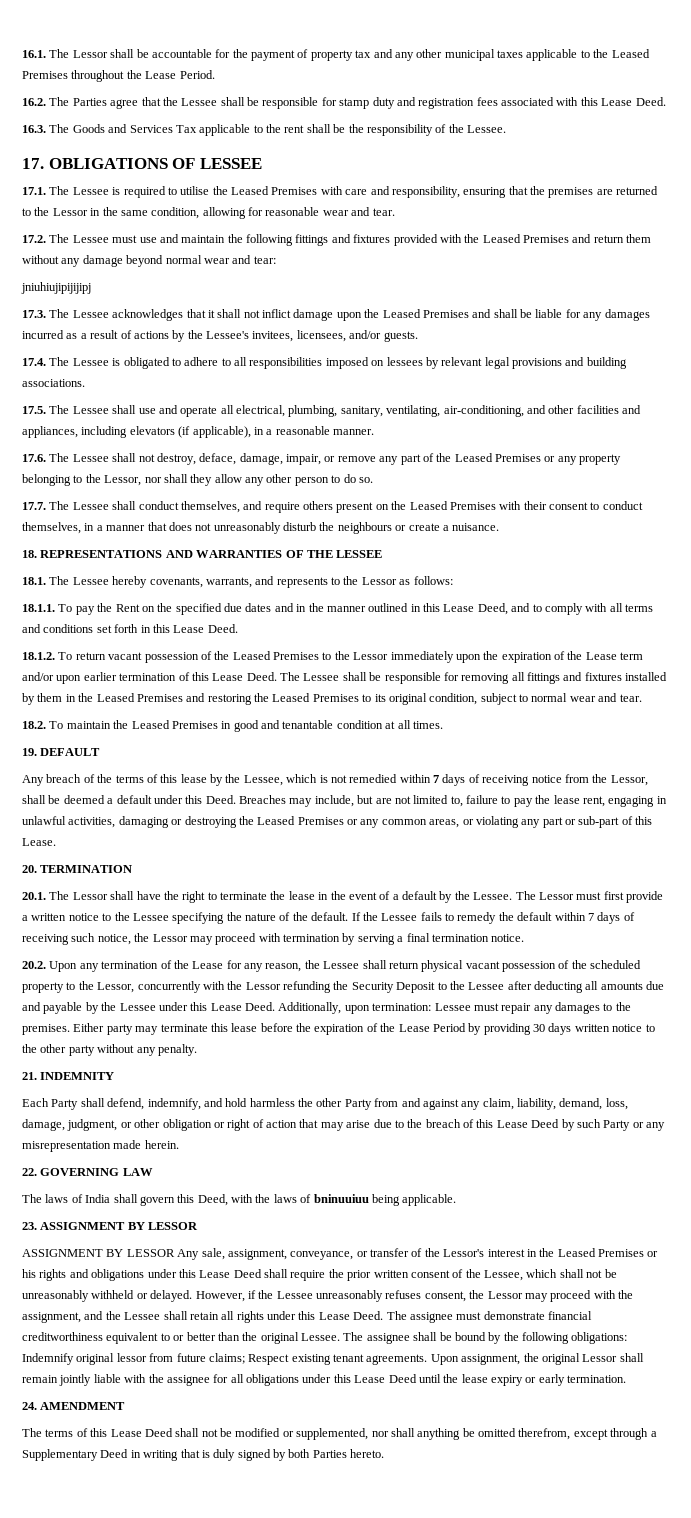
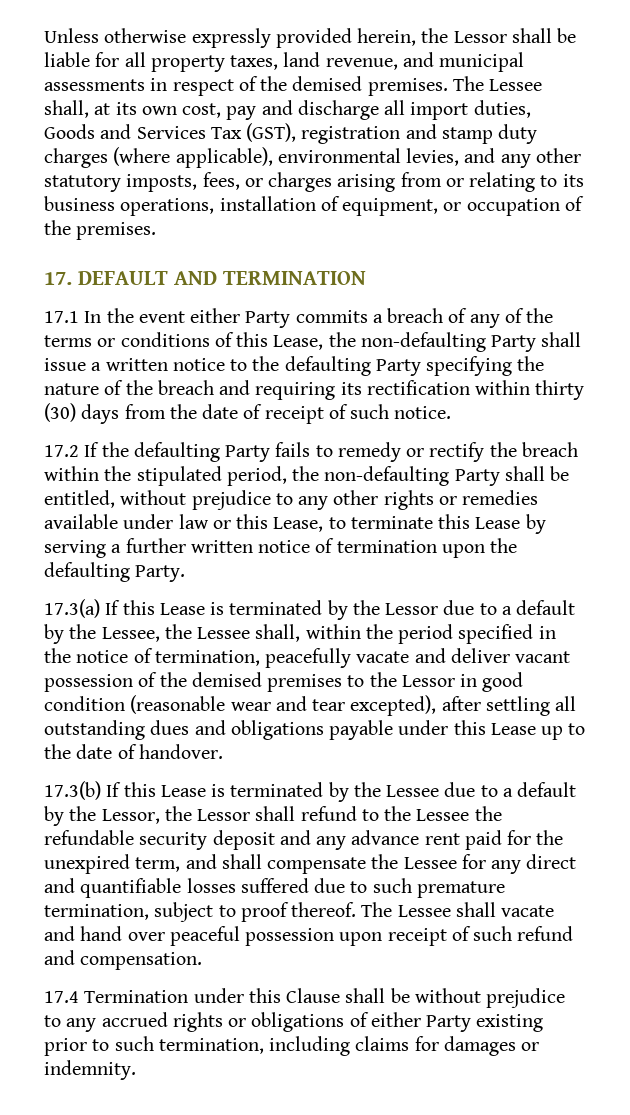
[22,49,650,61] [22,70,215,82] [22,97,666,109] [22,124,506,136] 16.1. The Lessor shall be accountable for the payment of property tax and any other municipal taxes applicable to the Leased Premises throughout the Lease Period. // 16.2. The Parties agree that the Lessee shall be responsible for stamp duty and registration fees associated with this Lease Deed. // 16.3. The Goods and Services Tax applicable to the rent shall be the responsibility of the Lessee. -> [44,28,577,48] [44,52,525,72] [44,76,543,96] [44,100,531,120] [44,123,538,144] [44,147,581,168] [44,172,584,192] [44,196,584,216] [44,220,157,240] Unless otherwise expressly provided herein, the Lessor shall be liable for all property taxes, land revenue, and municipal assessments in respect of the demised premises. The Lessee shall, at its own cost, pay and discharge all import duties, Goods and Services Tax (GST), registration and stamp duty charges (where applicable), environmental levies, and any other statutory imposts, fees, or charges arising from or relating to its business operations, installation of equipment, or occupation of the premises.
[48,158,262,169] [22,186,659,198] [22,207,395,219] [22,234,652,246] [22,255,276,267] [21,282,91,294] [22,309,650,321] [22,330,418,342] [22,357,627,369] [22,379,85,387] [22,405,641,417] [22,426,374,438] [22,453,622,465] [22,474,373,486] [22,501,643,513] [22,522,500,534] [22,550,383,558] [22,576,453,588] [22,603,653,615] [22,624,238,633] [22,651,644,663] [22,672,668,684] [22,693,642,705] [22,720,443,732] [22,748,101,756] [22,774,648,786] [22,795,667,807] [22,816,653,828] [22,838,56,846] [22,865,133,873] [22,891,663,903] OBLIGATIONS OF LESSEE // 17.1. The Lessee is required to utilise the Leased Premises with care and responsibility, ensuring that the premises are returned to the Lessor in the same condition, allowing for reasonable wear and tear. // 17.2. The Lessee must use and maintain the following fittings and fixtures provided with the Leased Premises and return them without any damage beyond normal wear and tear: // jniuhiujipijijipj // 17.3. The Lessee acknowledges that it shall not inflict damage upon the Leased Premises and shall be liable for any damages incurred as a result of actions by the Lessee's invitees, licensees, and/or guests. // 17.4. The Lessee is obligated to adhere to all responsibilities imposed on lessees by relevant legal provisions and building associations. // 17.5. The Lessee shall use and operate all electrical, plumbing, sanitary, ventilating, air-conditioning, and other facilities and appliances, including elevators (if applicable), in a reasonable manner. // 17.6. The Lessee shall not destroy, deface, damage, impair, or remove any part of the Leased Premises or any property belonging to the Lessor, nor shall they allow any other person to do so. // 17.7. The Lessee shall conduct themselves, and require others present on the Leased Premises with their consent to conduct themselves, in a manner that does not unreasonably disturb the neighbours or create a nuisance. // 18. REPRESENTATIONS AND WARRANTIES OF THE LESSEE // 18.1. The Lessee hereby covenants, warrants, and represents to the Lessor as follows: // 18.1.1. To pay the Rent on the specified due dates and in the manner outlined in this Lease Deed, and to comply with all terms and conditions set forth in this Lease Deed. // 18.1.2. To return vacant possession of the Leased Premises to the Lessor immediately upon the expiration of the Lease term and/or upon earlier termination of this Lease Deed. The Lessee shall be responsible for removing all fittings and fixtures installed by them in the Leased Premises and restoring the Leased Premises to its original condition, subject to normal wear and tear. // 18.2. To maintain the Leased Premises in good and tenantable condition at all times. // 19. DEFAULT // Any breach of the terms of this lease by the Lessee, which is not remedied within 7 days of receiving notice from the Lessor, shall be deemed a default under this Deed. Breaches may include, but are not limited to, failure to pay the lease rent, engaging in unlawful activities, damaging or destroying the Leased Premises or any common areas, or violating any part or sub-part of this Lease. // 20. TERMINATION // 20.1. The Lessor shall have the right to terminate the lease in the event of a default by the Lessee. The Lessor must first provide -> [78,271,366,285] [44,308,554,328] [44,332,582,352] [44,358,86,371] DEFAULT AND TERMINATION // 17.1 In the event either Party commits a breach of any of the terms or conditions of this Lease, the non-defaulting Party shall issue
[132,913,169,921] Lessee -> [284,356,421,376] defaulting Party
[311,912,635,924] [22,933,525,945] [22,960,642,972] [22,981,665,993] [22,1002,631,1014] [22,1023,655,1035] [22,1044,197,1056] [22,1072,115,1080] [22,1098,628,1110] [22,1119,665,1131] [22,1140,179,1152] [22,1168,153,1176] [22,1194,457,1206] [22,1222,199,1230] [22,1248,659,1260] [22,1269,617,1281] [22,1290,633,1302] [22,1311,592,1323] [22,1332,628,1344] [22,1353,644,1365] [22,1374,627,1386] [22,1402,126,1410] [22,1428,657,1440] [22,1449,385,1461] default. If the Lessee fails to remedy the default within 7 days of receiving such notice, the Lessor may proceed with termination by serving a final termination notice. // 20.2. Upon any termination of the Lease for any reason, the Lessee shall return physical vacant possession of the scheduled property to the Lessor, concurrently with the Lessor refunding the Security Deposit to the Lessee after deducting all amounts due and payable by the Lessee under this Lease Deed. Additionally, upon termination: Lessee must repair any damages to the premises. Either party may terminate this lease before the expiration of the Lease Period by providing 30 days written notice to the other party without any penalty. // 21. INDEMNITY // Each Party shall defend, indemnify, and hold harmless the other Party from and against any claim, liability, demand, loss, damage, judgment, or other obligation or right of action that may arise due to the breach of this Lease Deed by such Party or any misrepresentation made herein. // 22. GOVERNING LAW // The laws of India shall govern this Deed, with the laws of bninuuiuu being applicable. // 23. ASSIGNMENT BY LESSOR // ASSIGNMENT BY LESSOR Any sale, assignment, conveyance, or transfer of the Lessor's interest in the Leased Premises or his rights and obligations under this Lease Deed shall require the prior written consent of the Lessee, which shall not be unreasonably withheld or delayed. However, if the Lessee unreasonably refuses consent, the Lessor may proceed with the assignment, and the Lessee shall retain all rights under this Lease Deed. The assignee must demonstrate financial creditworthiness equivalent to or better than the original Lessee. The assignee shall be bound by the following obligations: Indemnify original lessor from future claims; Respect existing tenant agreements. Upon assignment, the original Lessor shall remain jointly liable with the assignee for all obligations under this Lease Deed until the lease expiry or early termination. // 24. AMENDMENT // The terms of this Lease Deed shall not be modified or supplemented, nor shall anything be omitted therefrom, except through a Supplementary Deed in writing that is duly signed by both Parties hereto. -> [157,380,585,400] [44,403,452,424] [44,442,578,462] [44,466,570,486] [44,490,539,510] [44,514,546,534] [44,538,518,558] [44,562,186,582] [44,599,576,620] [44,624,556,644] [44,648,571,668] [44,672,524,692] [44,695,577,716] [44,720,586,740] [44,744,223,759] [44,781,577,802] [44,806,502,826] [44,830,564,850] [44,854,577,874] [44,878,505,898] [44,902,555,922] [44,926,574,946] [44,950,203,970] [44,988,566,1008] [44,1012,544,1032] [44,1036,540,1056] [44,1060,136,1080] breach and requiring its rectification within thirty (30) days from the date of receipt of such notice. // 17.2 If the defaulting Party fails to remedy or rectify the breach within the stipulated period, the non-defaulting Party shall be entitled, without prejudice to any other rights or remedies available under law or this Lease, to terminate this Lease by serving a further written notice of termination upon the defaulting Party. // 17.3(a) If this Lease is terminated by the Lessor due to a default by the Lessee, the Lessee shall, within the period specified in the notice of termination, peacefully vacate and deliver vacant possession of the demised premises to the Lessor in good condition (reasonable wear and tear excepted), after settling all outstanding dues and obligations payable under this Lease up to the date of handover. // 17.3(b) If this Lease is terminated by the Lessee due to a default by the Lessor, the Lessor shall refund to the Lessee the refundable security deposit and any advance rent paid for the unexpired term, and shall compensate the Lessee for any direct and quantifiable losses suffered due to such premature termination, subject to proof thereof. The Lessee shall vacate and hand over peaceful possession upon receipt of such refund and compensation. // 17.4 Termination under this Clause shall be without prejudice to any accrued rights or obligations of either Party existing prior to such termination, including claims for damages or indemnity.

